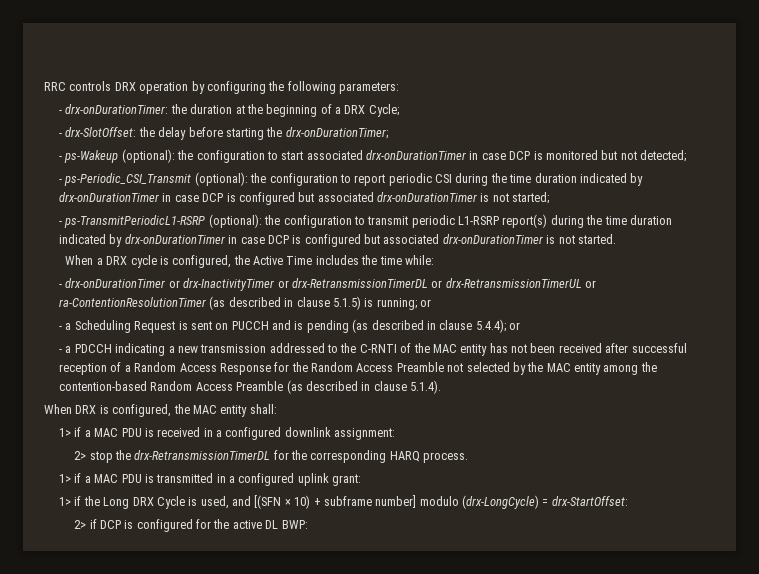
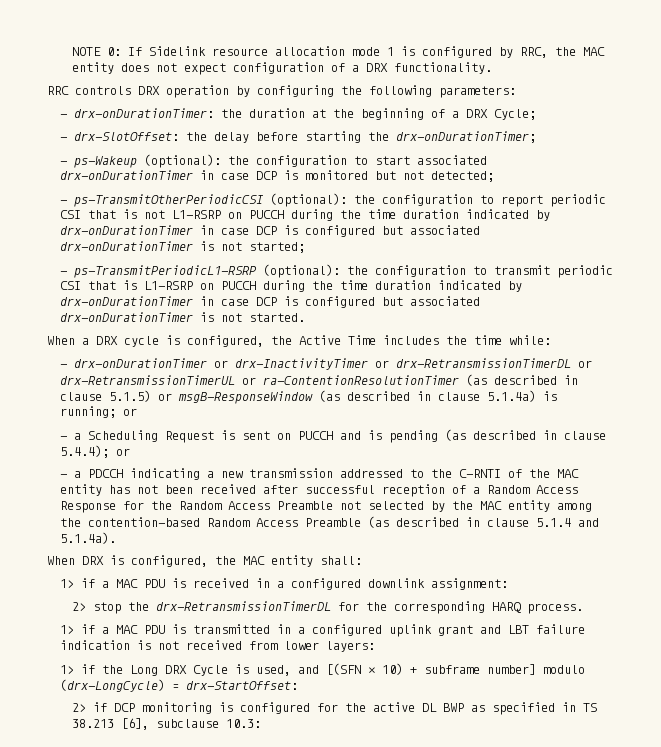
(44, 86) none -> [72,46,606,58] [72,62,493,75] NOTE 0: If Sidelink resource allocation mode 1 is configured by RRC, the MAC entity does not expect configuration of a DRX functionality. //
[64,173,192,186] ps-Periodic_CSI_Transmit -> [73,194,264,207] ps-TransmitOtherPeriodicCSI
(453, 178) none -> [87,209,284,219] that is not L1-RSRP on PUCCH
[458,214,548,228] L1-RSRP report(s) -> [59,280,256,290] CSI that is L1-RSRP on PUCCH
(361, 303) none -> [157,390,536,404] or msgB-ResponseWindow (as described in clause 5.1.4a)
[410,380,442,394] 5.1.4). -> [535,518,599,527] [59,532,116,544] 5.1.4 and 5.1.4a).
[332,474,362,486] grant: -> [437,624,585,636] [59,640,375,652] grant and LBT failure indication is not received from lower layers:
(121, 524) none -> [142,702,213,714] monitoring
[281,520,308,529] BWP: -> [443,702,598,715] [72,718,262,730] BWP as specified in TS 38.213 [6], subclause 10.3:

